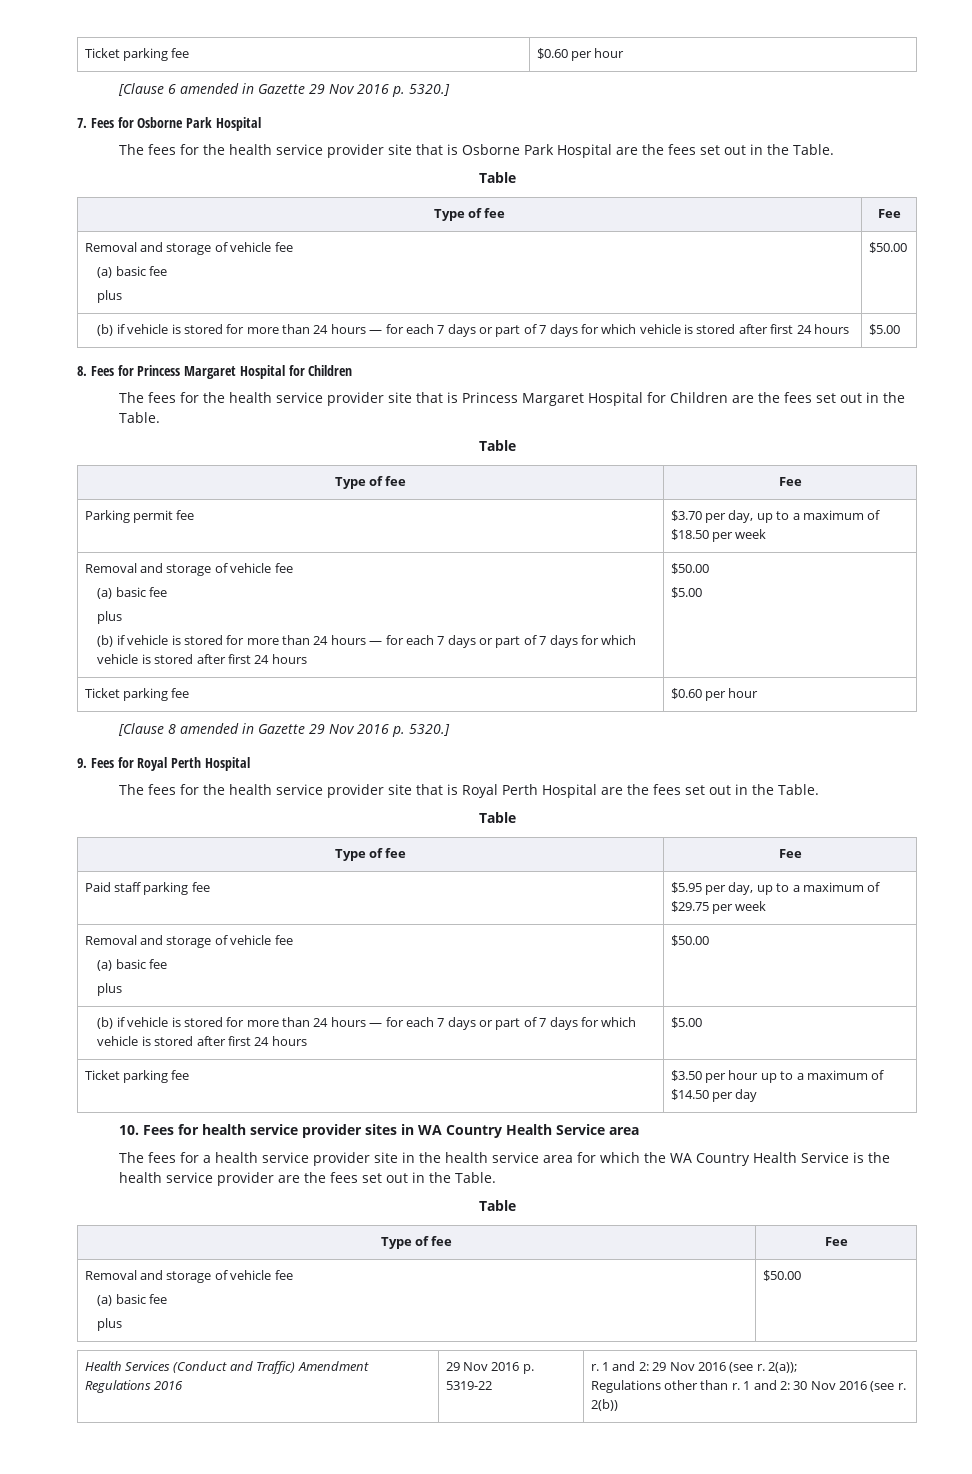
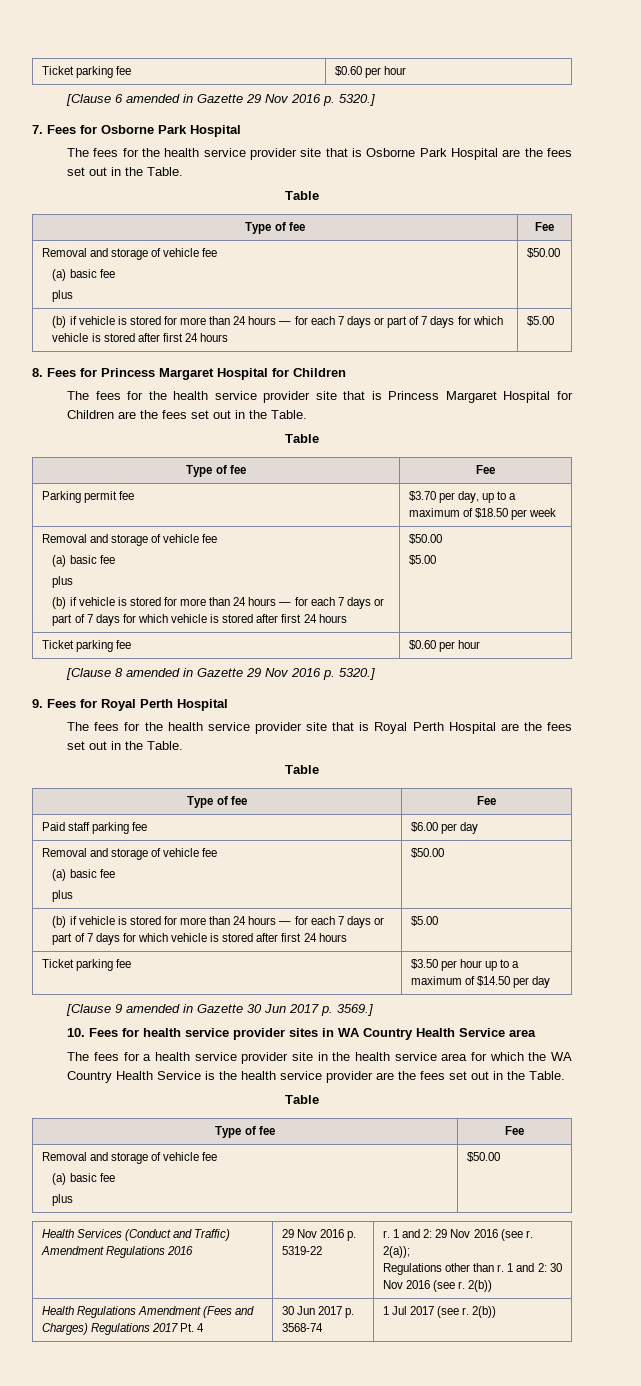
[670,882,881,895] [670,901,767,914] $5.95 per day, up to a maximum of $29.75 per week -> [410,822,479,834] $6.00 per day
(758, 1095) none -> [66,1004,374,1016] // [Clause 9 amended in Gazette 30 Jun 2017 p. 3569.]
(618, 1405) none -> [41,1306,255,1318] [41,1323,205,1335] [281,1306,355,1318] [281,1323,323,1332] [382,1306,497,1318] // Health Regulations Amendment (Fees and Charges) Regulations 2017 Pt. 4 | 30 Jun 2017 p. 3568-74 | 1 Jul 2017 (see r. 2(b))

